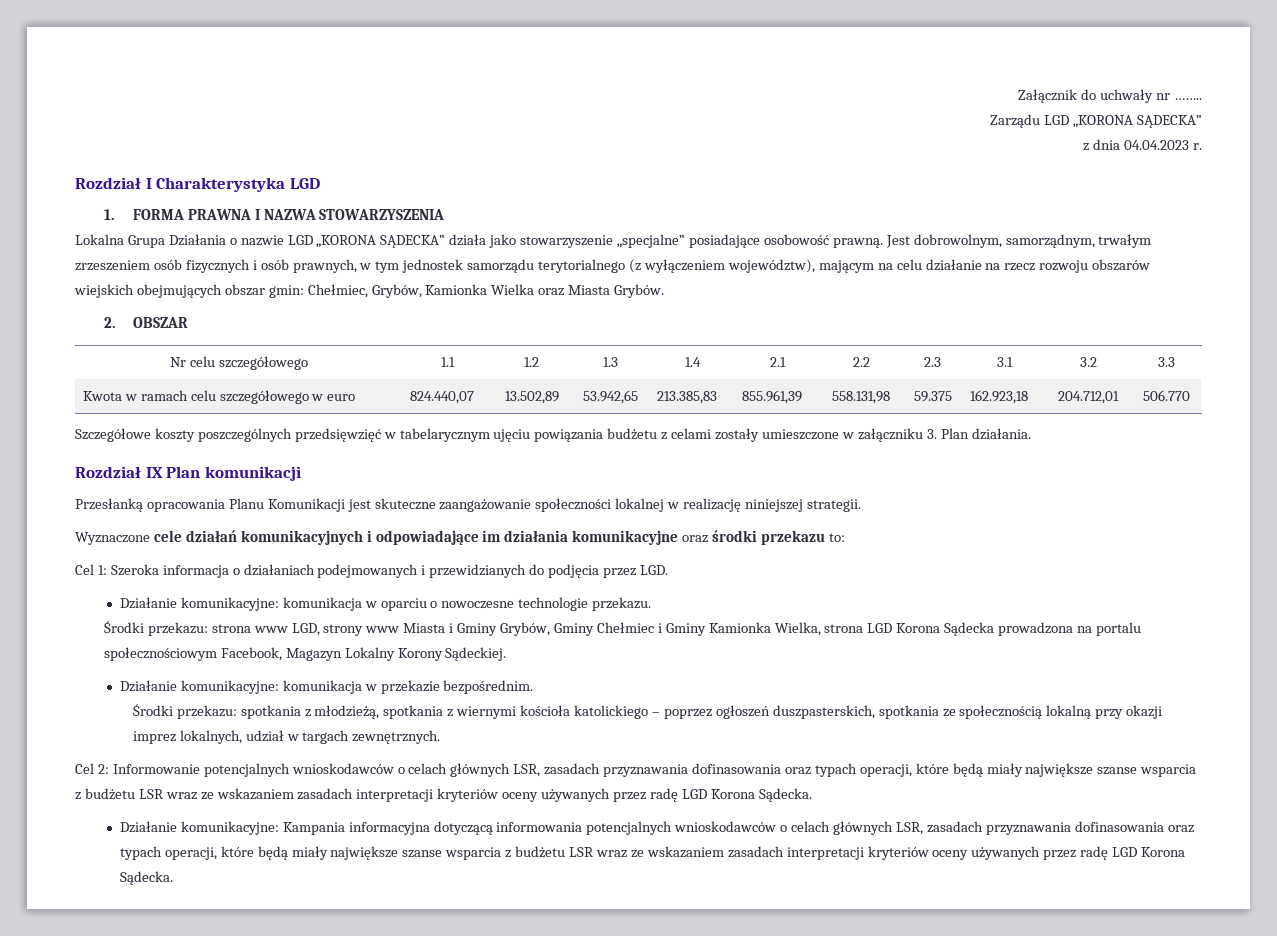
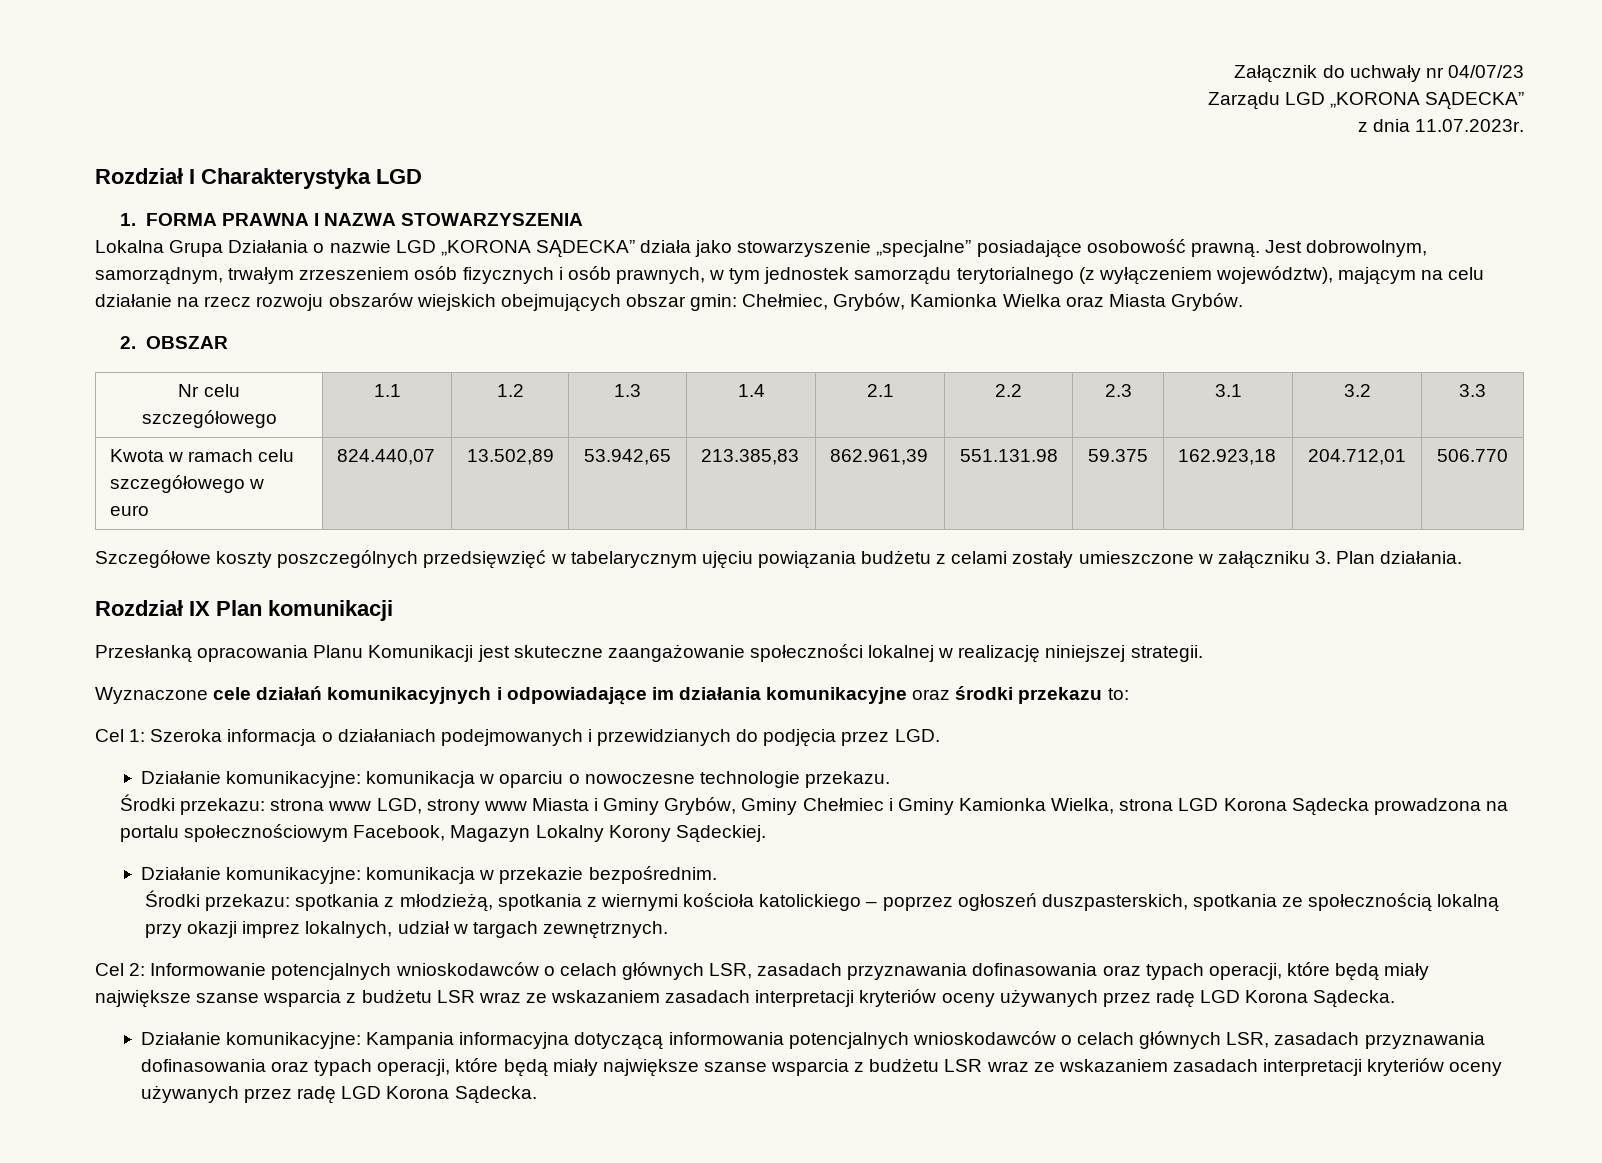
[1174,98,1202,100] …….. -> [1448,65,1525,78] 04/07/23
[1124,140,1202,150] 04.04.2023 r. -> [1415,119,1525,132] 11.07.2023r.
[741,390,802,404] [832,391,890,404] 855.961,39 | 558.131,98 -> [829,449,928,465] [959,449,1058,462] 862.961,39 | 551.131.98

